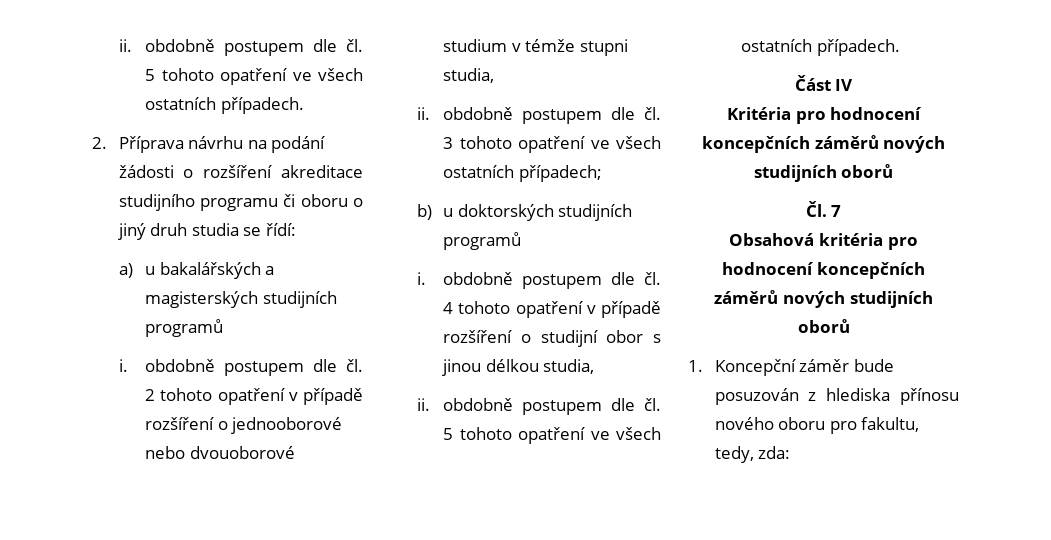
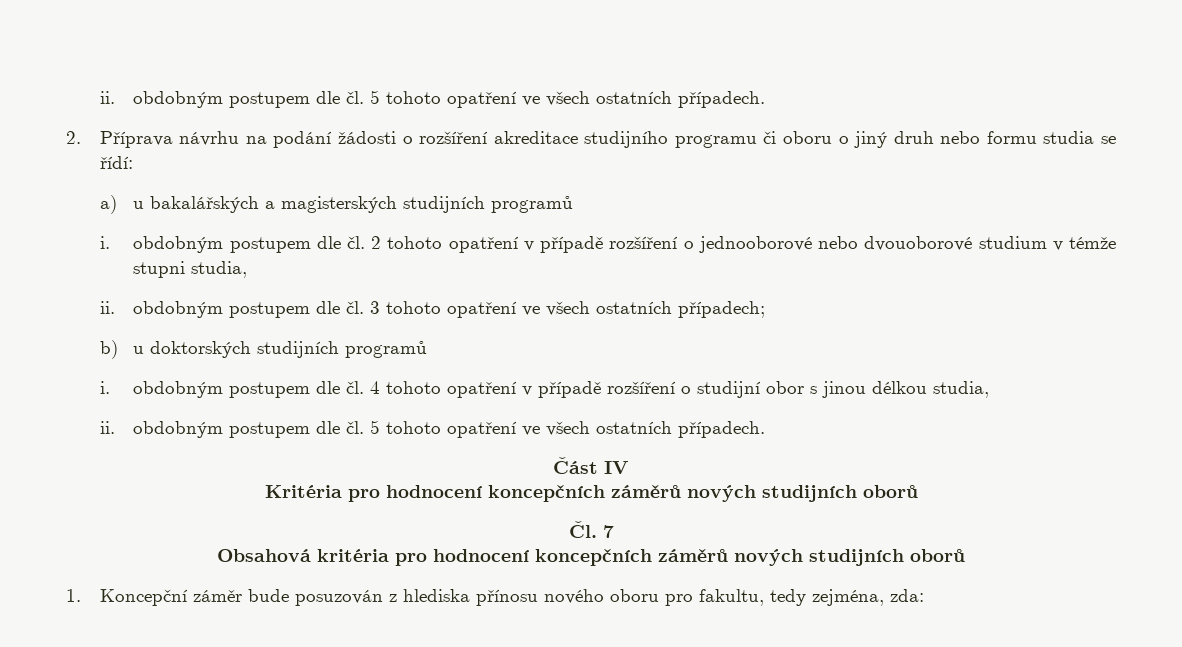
[118,39,216,52] ii. obdobně -> [99,91,224,108] ii. obdobným
(188, 229) none -> [940,131,1037,144] nebo formu
[145,359,216,372] obdobně -> [133,236,224,253] obdobným
[443,107,514,120] obdobně -> [133,301,224,318] obdobným
[443,272,514,285] obdobně -> [133,381,224,398] obdobným
[443,398,514,411] obdobně -> [133,421,224,438] obdobným
[714,446,754,463] tedy, -> [769,589,884,606] tedy zejména,

